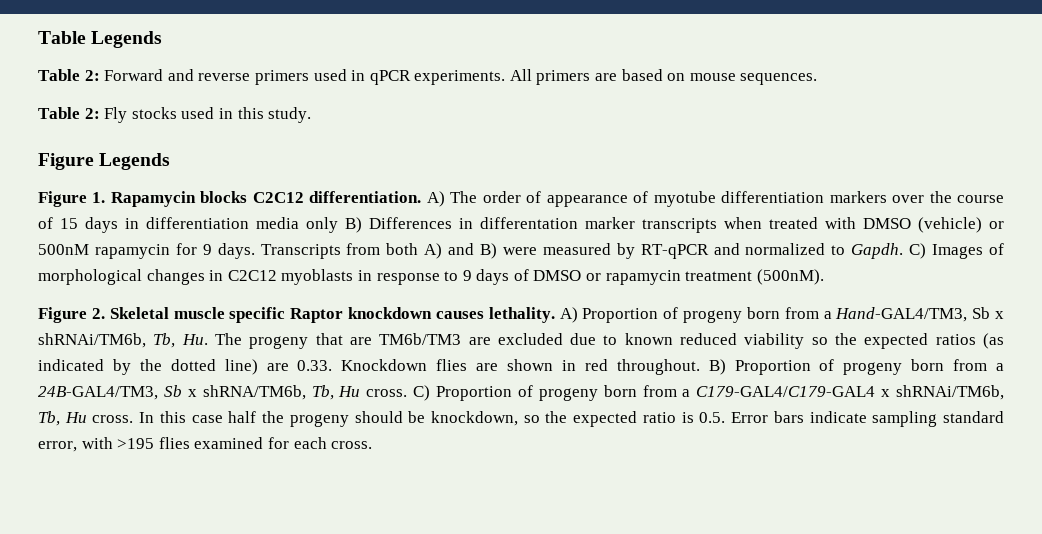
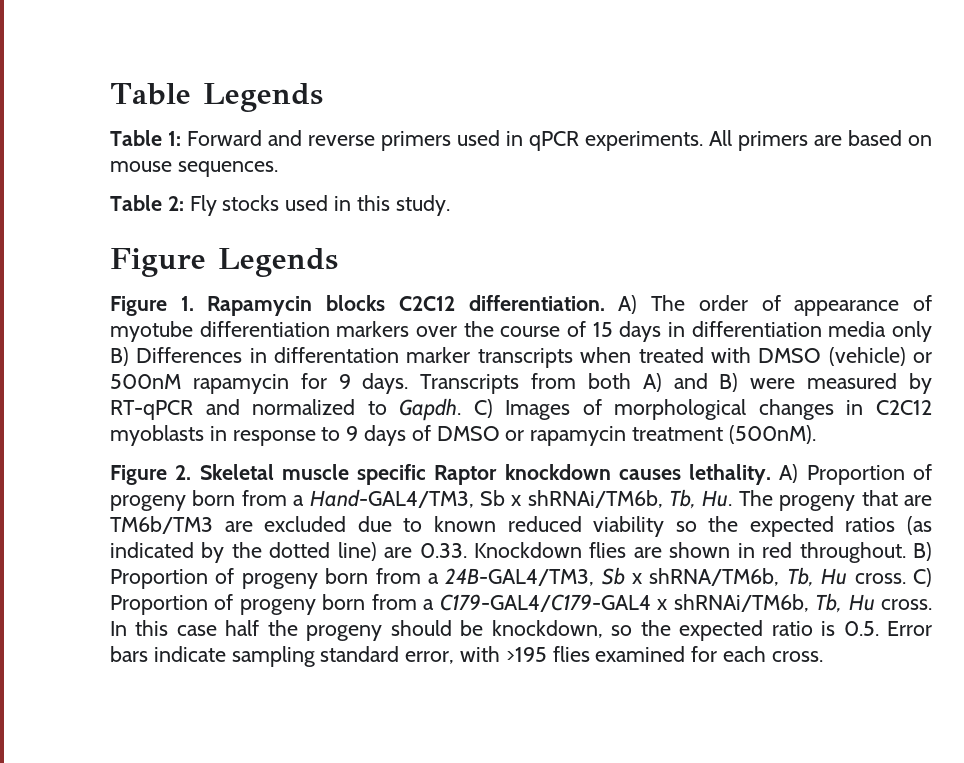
[84,70,100,81] 2: -> [167,131,181,146] 1:

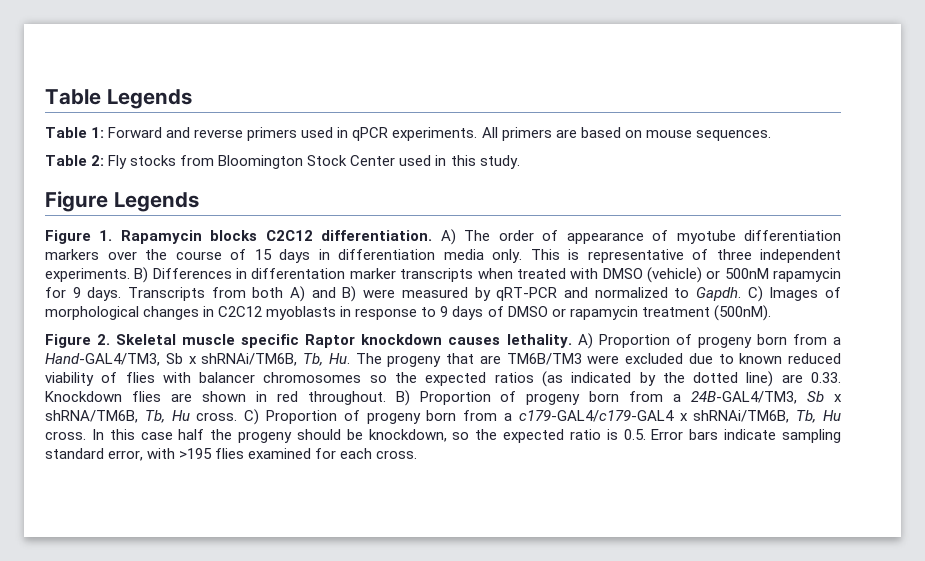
(280, 203) none -> [180,155,396,169] from Bloomington Stock Center
[892,321,932,342] only -> [492,249,841,263] [45,268,130,282] only. This is representative of three independent experiments.
[110,400,193,420] RT-qPCR -> [496,287,558,301] qRT-PCR
[527,490,663,508] shRNAi/TM6b, -> [201,353,298,366] shRNAi/TM6B,
[110,516,253,534] TM6b/TM3 are -> [506,353,620,365] TM6B/TM3 were
(665, 526) none -> [101,372,362,383] of flies with balancer chromosomes
[649,568,780,586] shRNA/TM6b, -> [45,410,138,423] shRNA/TM6B,
[439,594,809,612] C179-GAL4/C179-GAL4 x shRNAi/TM6b, -> [518,410,790,423] c179-GAL4/c179-GAL4 x shRNAi/TM6B,

